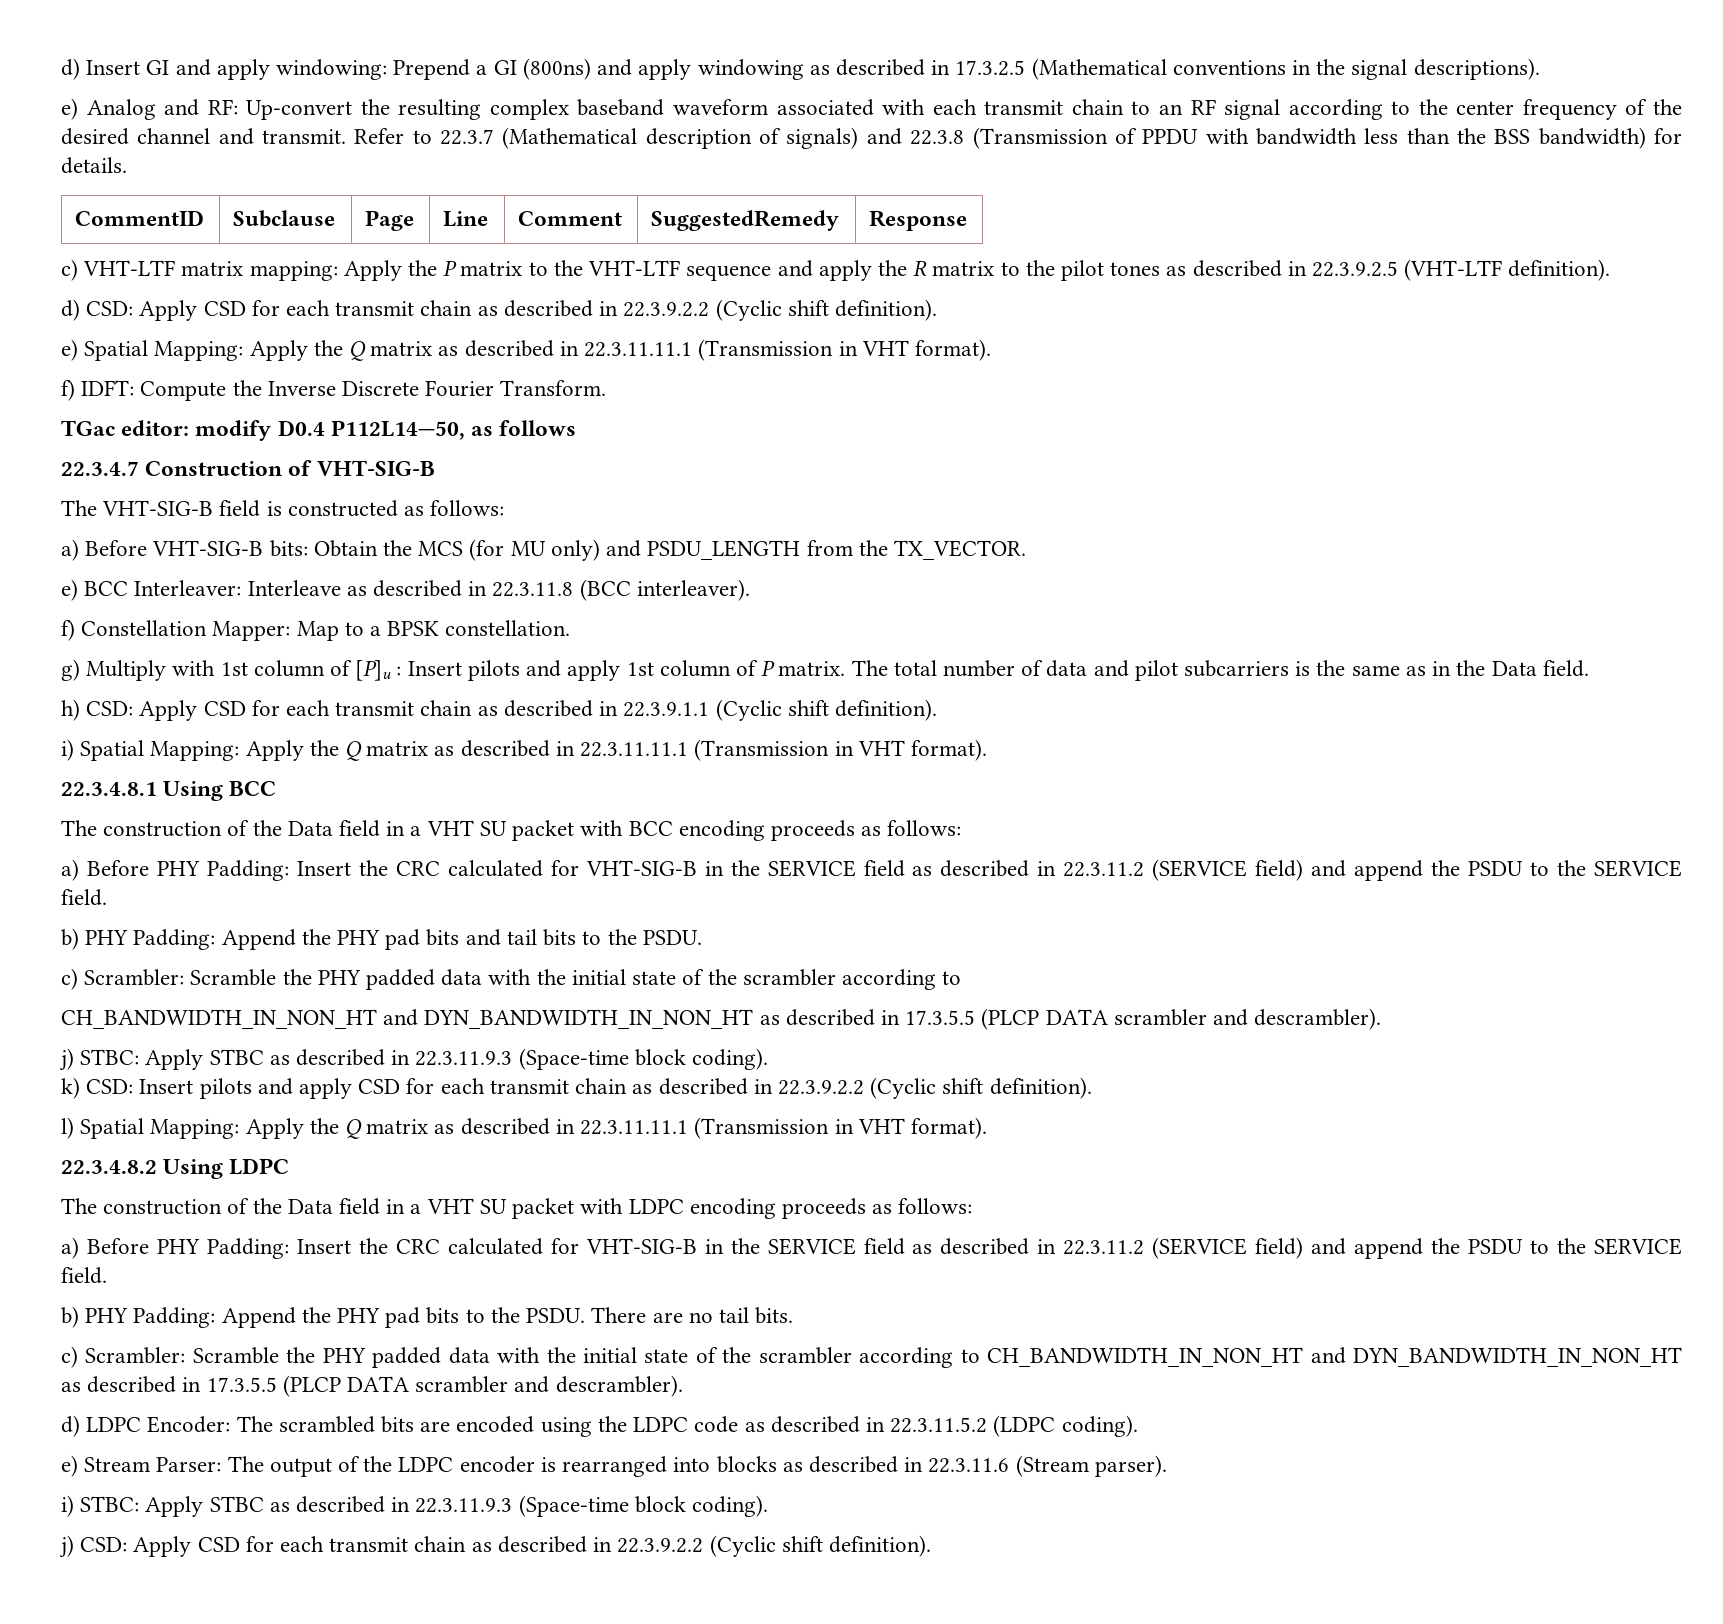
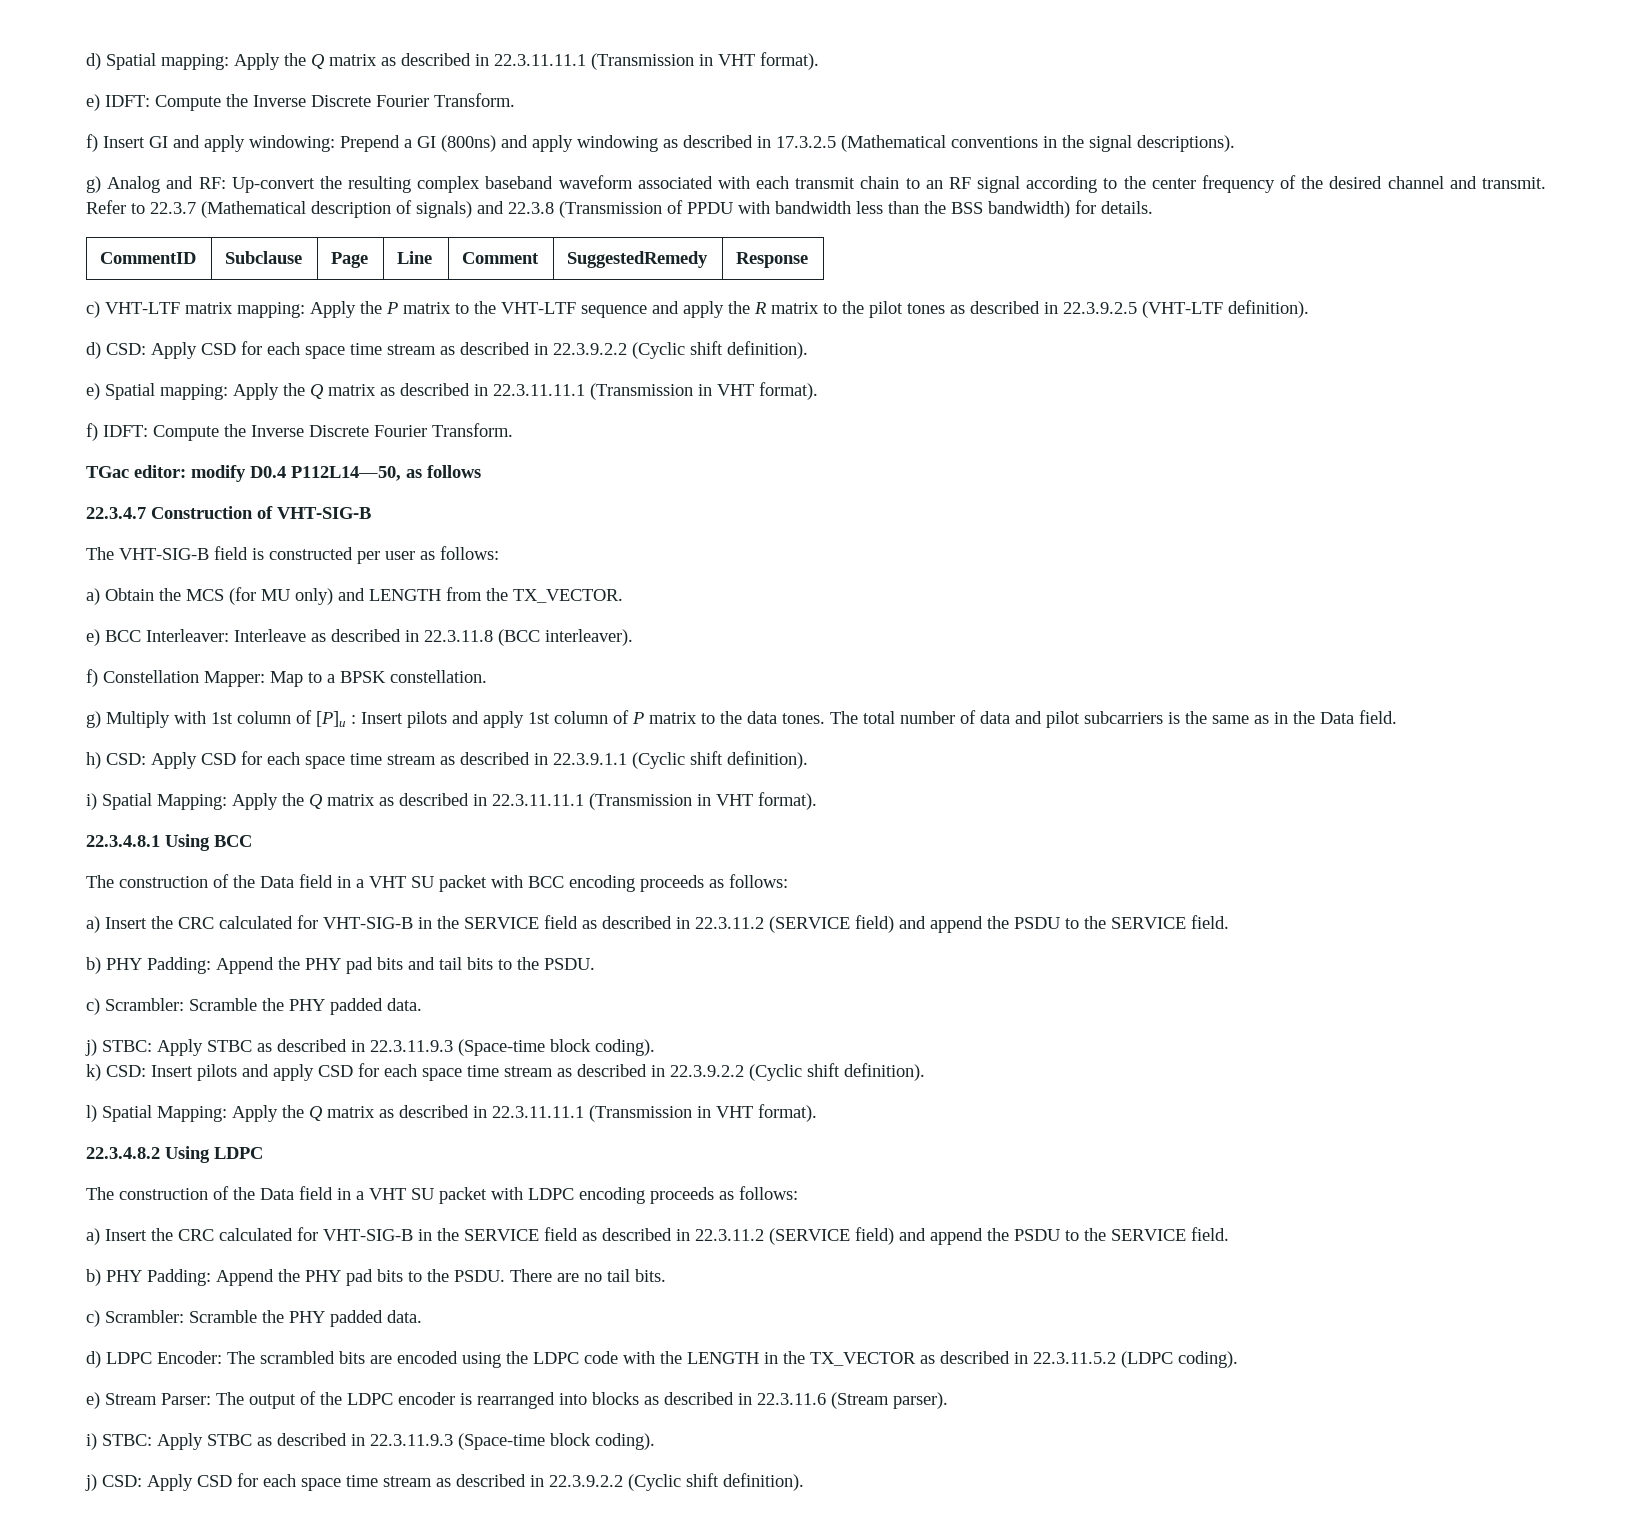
[61,58,80,80] d) -> [86,52,819,70] [86,93,515,111] [86,134,98,152] d) Spatial mapping: Apply the Q matrix as described in 22.3.11.11.1 (Transmission in VHT format). // e) IDFT: Compute the Inverse Discrete Fourier Transform. // f)
[61,98,78,120] e) -> [86,176,101,193] g)
[335,300,473,316] transmit chain -> [305,343,436,359] space time stream
[154,341,244,361] Mapping: -> [160,384,228,400] mapping:
[404,500,505,516] [61,539,308,561] as follows: // a) Before VHT-SIG-B bits: -> [357,546,499,564] [86,588,100,605] per user as follows: // a)
[647,540,801,560] PSDU_LENGTH -> [369,589,441,601] LENGTH
[778,661,846,676] matrix. -> [649,711,825,724] matrix to the data tones.
[335,700,473,716] transmit chain -> [305,753,436,769] space time stream
[86,860,289,881] Before PHY Padding: -> (100, 924) none
[441,969,962,990] [61,1008,1382,1030] data with the initial state of the scrambler according to // CH_BANDWIDTH_IN_NON_HT and DYN_BANDWIDTH_IN_NON_HT as described in 17.3.5.5 (PLCP DATA scrambler and descrambler). -> [387,998,422,1011] data.
[489,1078,628,1094] transmit chain -> [422,1065,553,1081] space time stream
[86,1238,289,1259] Before PHY Padding: -> (100, 1236) none
[448,1347,1682,1368] [61,1375,683,1397] data with the initial state of the scrambler according to CH_BANDWIDTH_IN_NON_HT and DYN_BANDWIDTH_IN_NON_HT as described in 17.3.5.5 (PLCP DATA scrambler and descrambler). -> [387,1310,422,1323] data.
(739, 1424) none -> [623,1351,916,1366] with the LENGTH in the TX_VECTOR
[329,1536,467,1552] transmit chain -> [301,1475,432,1491] space time stream

